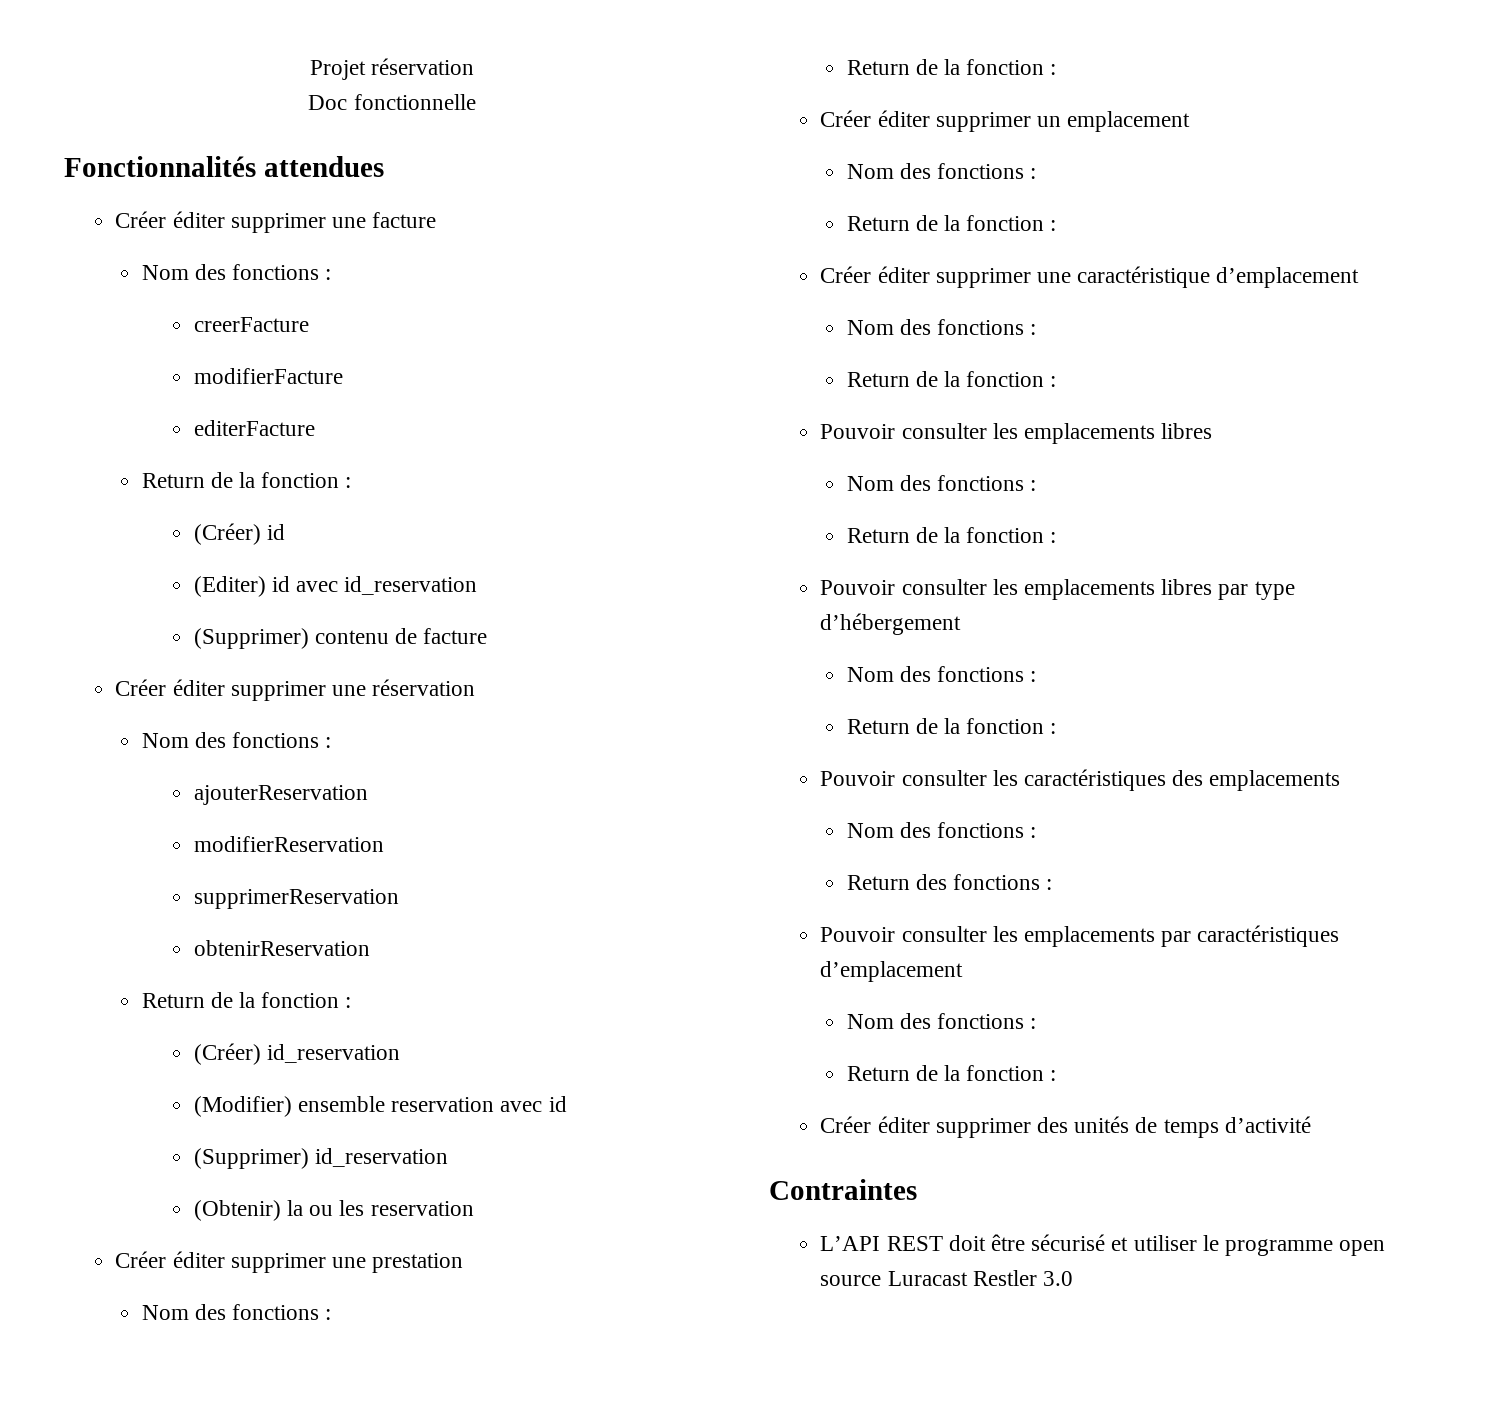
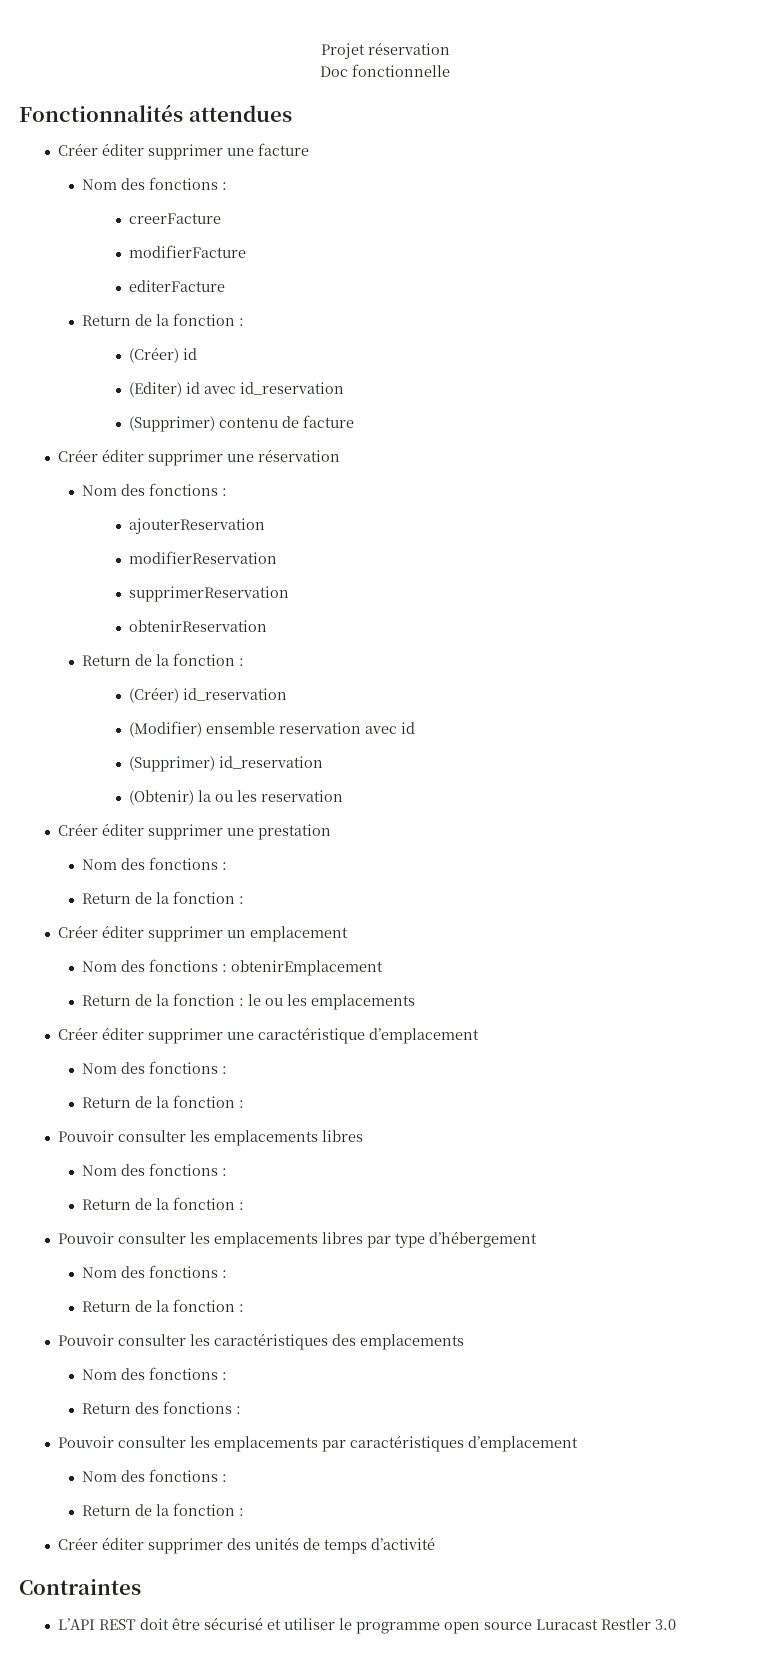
[846,215,1057,231] // Return de la fonction : -> [230,960,383,976] [81,993,415,1010] obtenirEmplacement // Return de la fonction : le ou les emplacements

